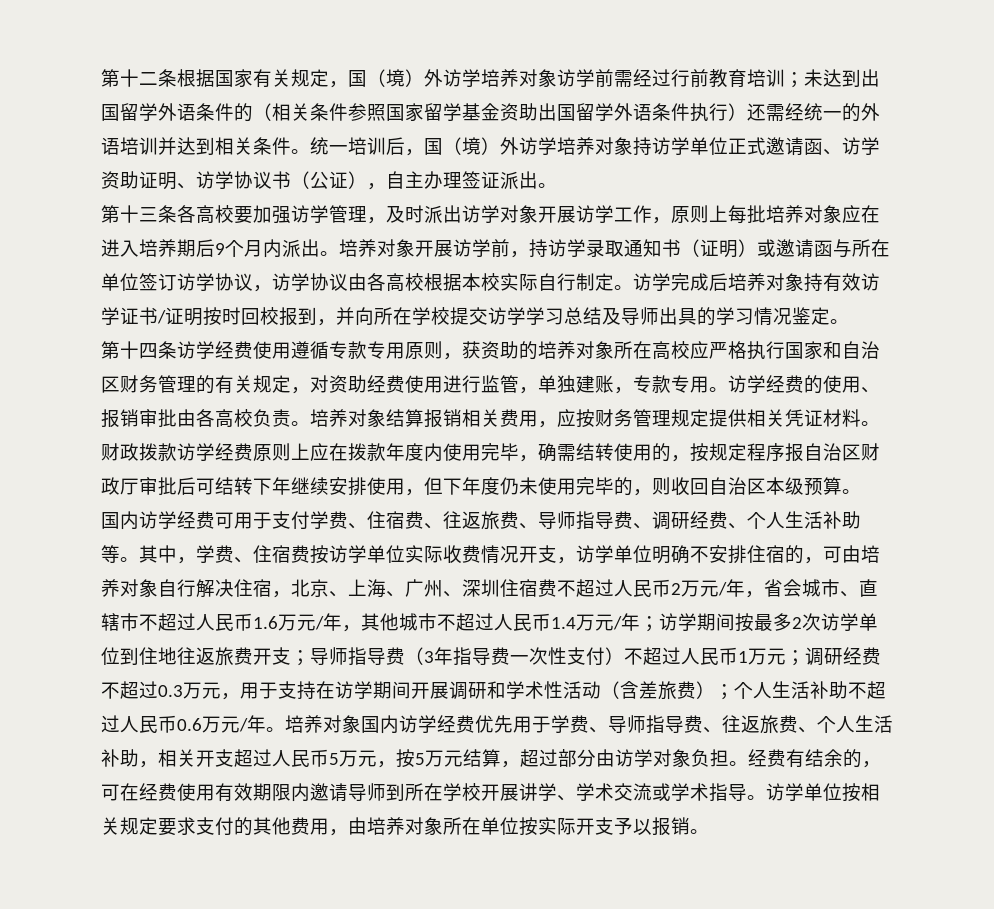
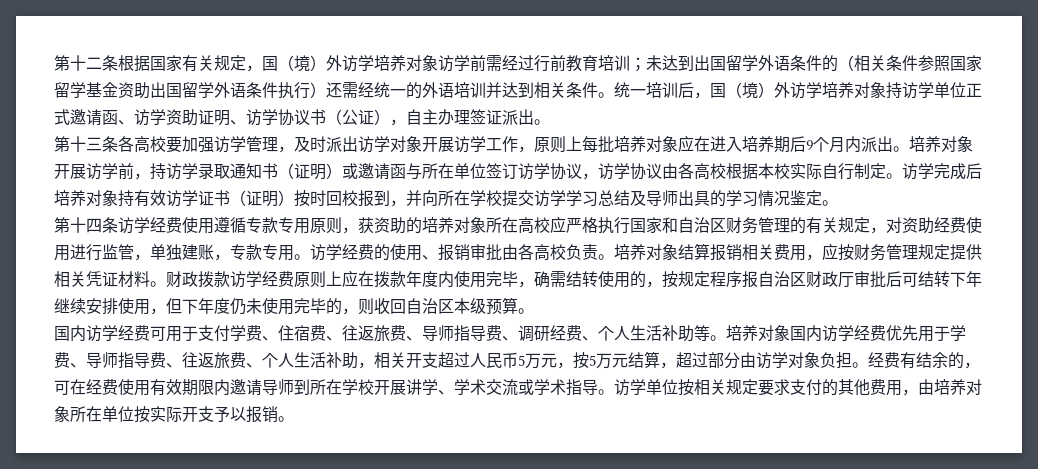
[157,307,203,326] /证明 -> [230,190,294,207] （证明）
[139,545,880,564] [101,579,878,598] [101,613,878,632] [101,647,881,666] [101,681,886,700] [101,715,285,734] 其中，学费、住宿费按访学单位实际收费情况开支，访学单位明确不安排住宿的，可由培养对象自行解决住宿，北京、上海、广州、深圳住宿费不超过人民币2万元/年，省会城市、直辖市不超过人民币1.6万元/年，其他城市不超过人民币1.4万元/年；访学期间按最多2次访学单位到住地往返旅费开支；导师指导费（3年指导费一次性支付）不超过人民币1万元；调研经费不超过0.3万元，用于支持在访学期间开展调研和学术性活动（含差旅费）；个人生活补助不超过人民币0.6万元/年。 -> (726, 338) none

